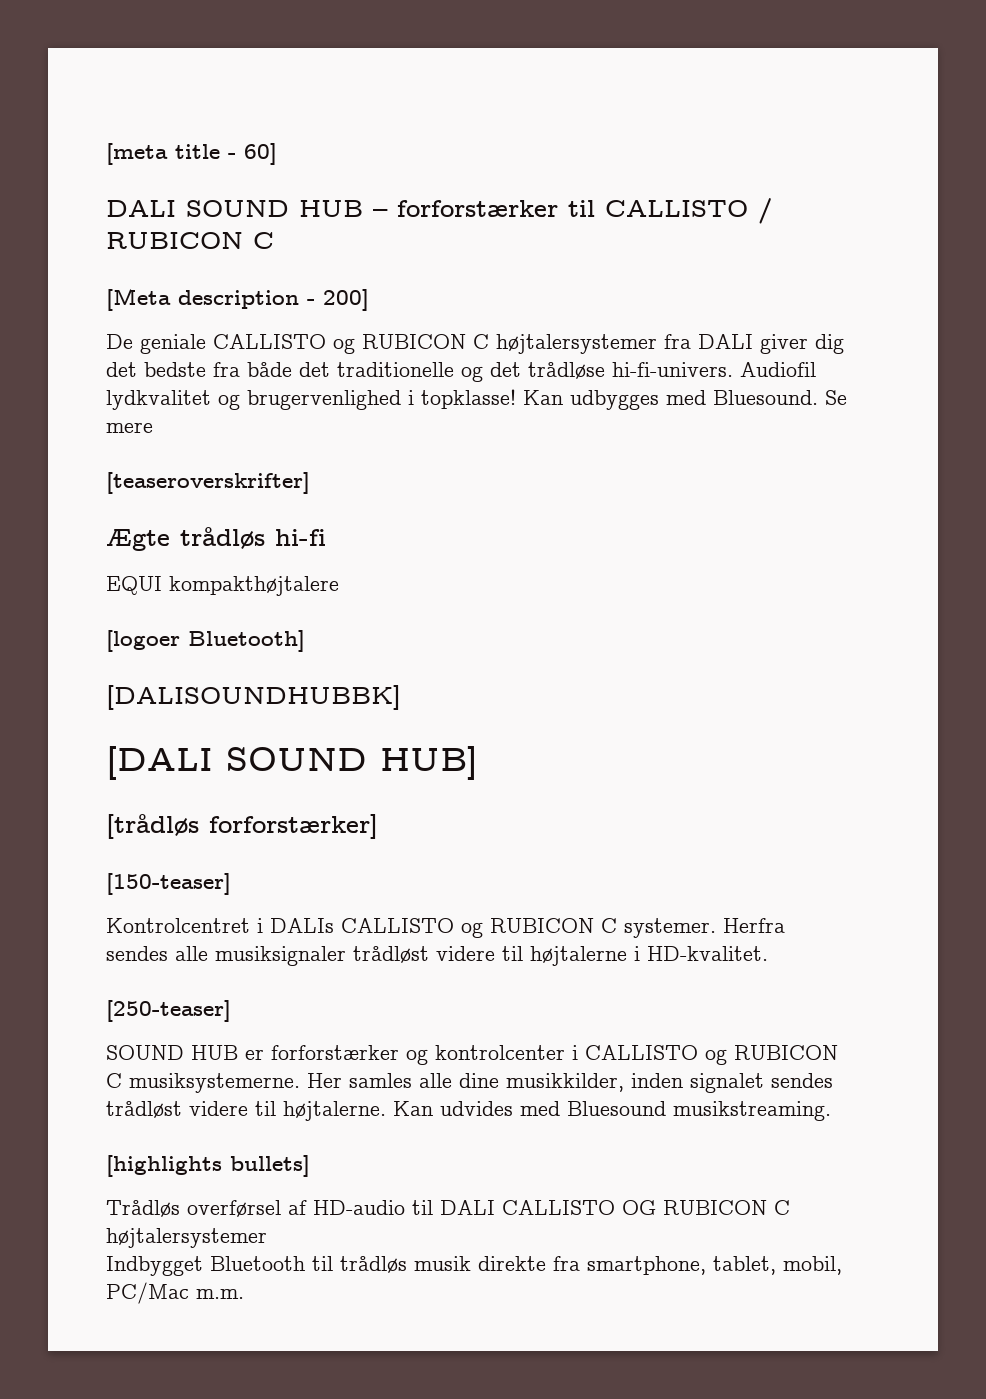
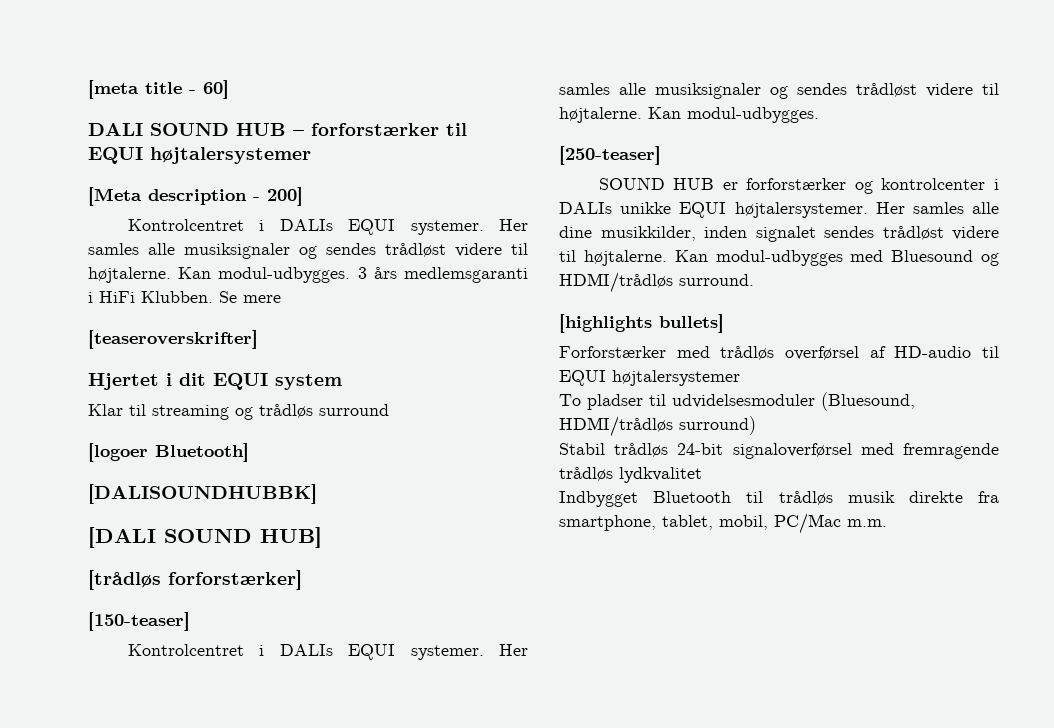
[605,198,772,224] [106,232,274,249] CALLISTO / RUBICON C -> [88,147,311,164] EQUI højtalersystemer
[106,334,844,354] [106,362,816,382] [106,389,847,410] [106,422,153,433] [106,472,310,494] [106,527,326,551] [106,576,339,596] De geniale CALLISTO og RUBICON C højtalersystemer fra DALI giver dig det bedste fra både det traditionelle og det trådløse hi-fi-univers. Audiofil lydkvalitet og brugervenlighed i topklasse! Kan udbygges med Bluesound. Se mere // [teaseroverskrifter] // Ægte trådløs hi-fi // EQUI kompakthøjtalere -> [127,219,528,235] [88,243,528,259] [88,267,528,283] [88,291,281,303] [88,330,258,349] [88,373,342,390] [88,404,389,420] Kontrolcentret i DALIs EQUI systemer. Her samles alle musiksignaler og sendes trådløst videre til højtalerne. Kan modul-udbygges. 3 års medlemsgaranti i HiFi Klubben. Se mere // [teaseroverskrifter] // Hjertet i dit EQUI system // Klar til streaming og trådløs surround
[341,918,785,938] [106,946,768,966] CALLISTO og RUBICON C systemer. Herfra sendes alle musiksignaler trådløst videre til højtalerne i HD-kvalitet. -> [348,644,528,660] [559,83,999,99] [559,107,819,123] EQUI systemer. Her samles alle musiksignaler og sendes trådløst videre til højtalerne. Kan modul-udbygges.
[585,1045,838,1065] [106,1073,300,1093] CALLISTO og RUBICON C musiksystemerne. -> [559,202,868,218] DALIs unikke EQUI højtalersystemer.
[440,1101,513,1116] udvides -> [715,250,843,266] modul-udbygges
[673,1101,831,1121] musikstreaming. -> [981,253,999,266] [559,272,754,293] og HDMI/trådløs surround.
[106,1200,180,1217] Trådløs -> [559,346,775,360] Forforstærker med trådløs
[440,1200,790,1215] [106,1228,267,1248] DALI CALLISTO OG RUBICON C højtalersystemer -> [559,370,740,386] [559,392,915,411] [559,416,756,437] [559,443,999,459] [559,467,702,483] EQUI højtalersystemer // To pladser til udvidelsesmoduler (Bluesound, HDMI/trådløs surround) // Stabil trådløs 24-bit signaloverførsel med fremragende trådløs lydkvalitet

